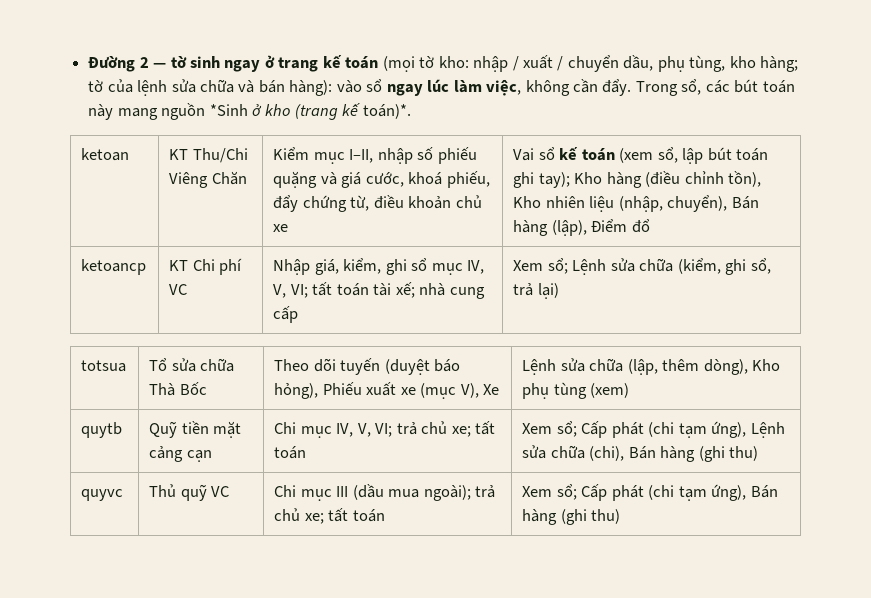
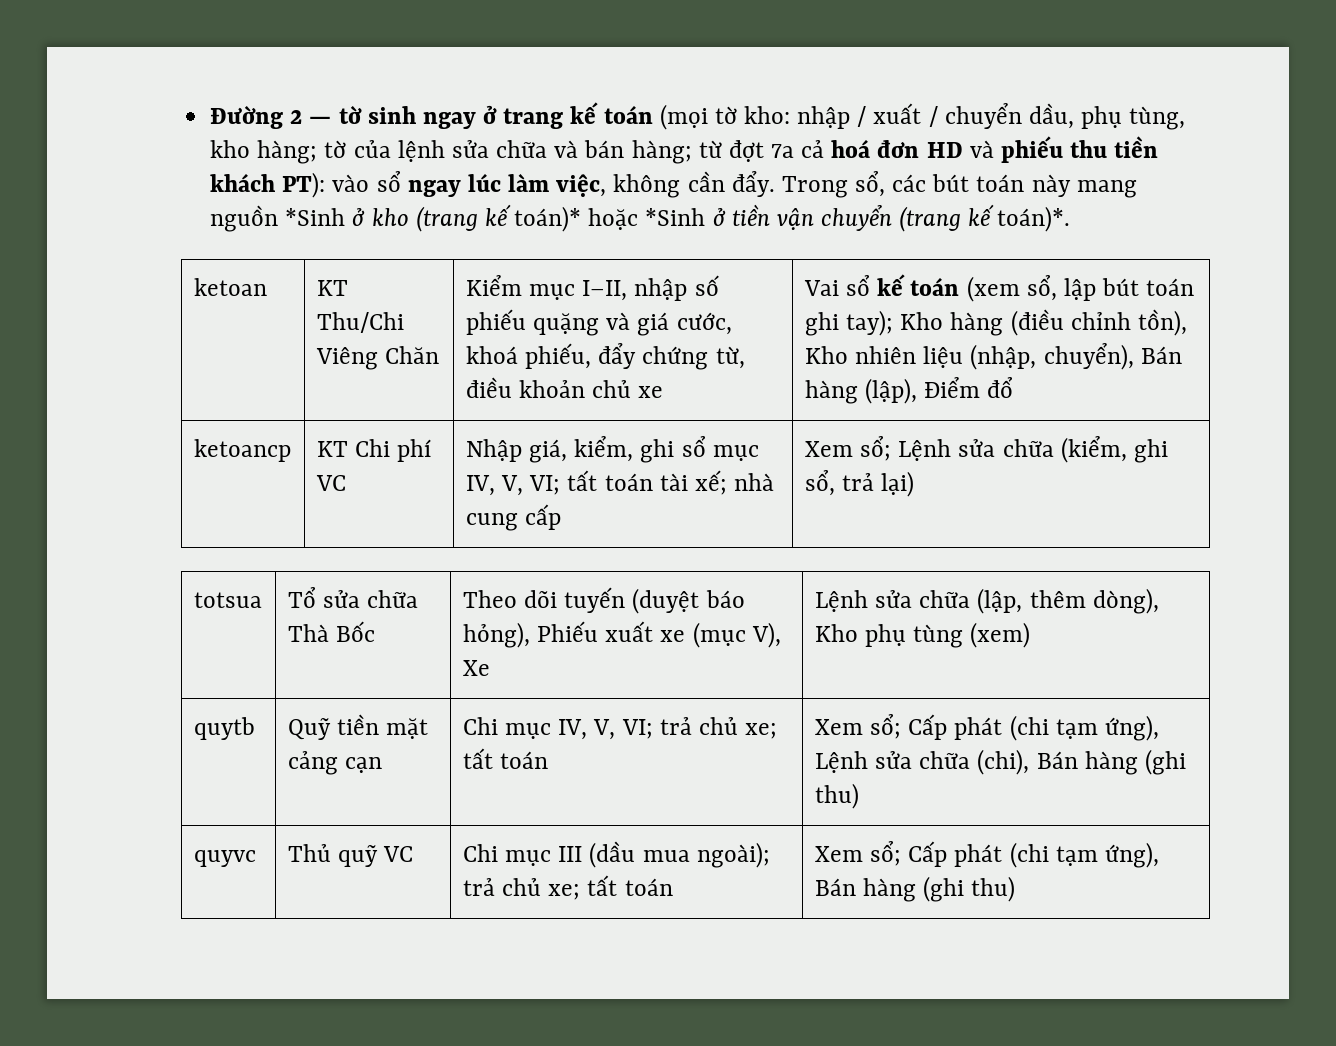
[289,80,333,96] hàng): -> [631,136,1159,164] [210,172,326,198] hàng; từ đợt 7a cả hoá đơn HD và phiếu thu tiền khách PT):
(361, 109) none -> [514,204,995,232] toán)* hoặc *Sinh ở tiền vận chuyển (trang kế

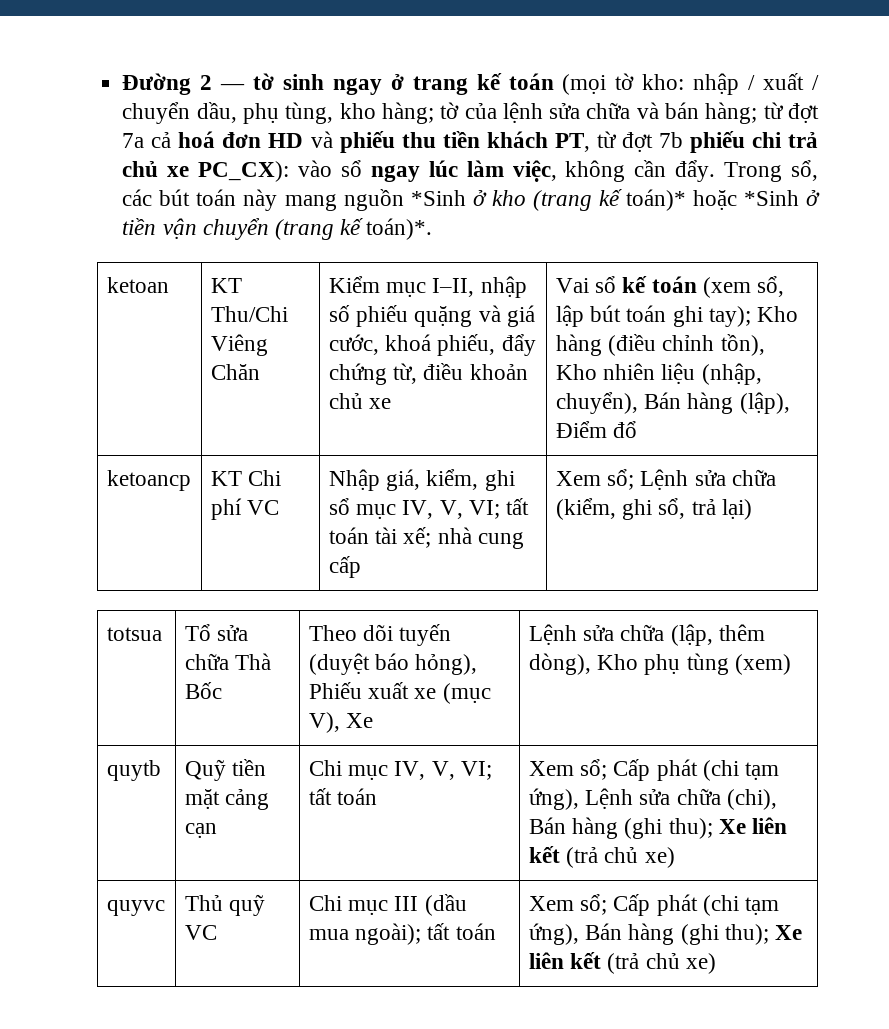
[282,172,326,198] PT): -> [554,131,819,153] [122,161,290,182] PT, từ đợt 7b phiếu chi trả chủ xe PC_CX):
[659,717,778,739] trả chủ xe; -> (492, 770) none
[814,783,859,809] thu) -> [668,817,788,839] [528,846,675,868] thu); Xe liên kết (trả chủ xe)
[462,878,581,900] trả chủ xe; -> (422, 934) none
[971,876,1016,902] thu) -> [724,924,803,945] [528,952,716,974] thu); Xe liên kết (trả chủ xe)

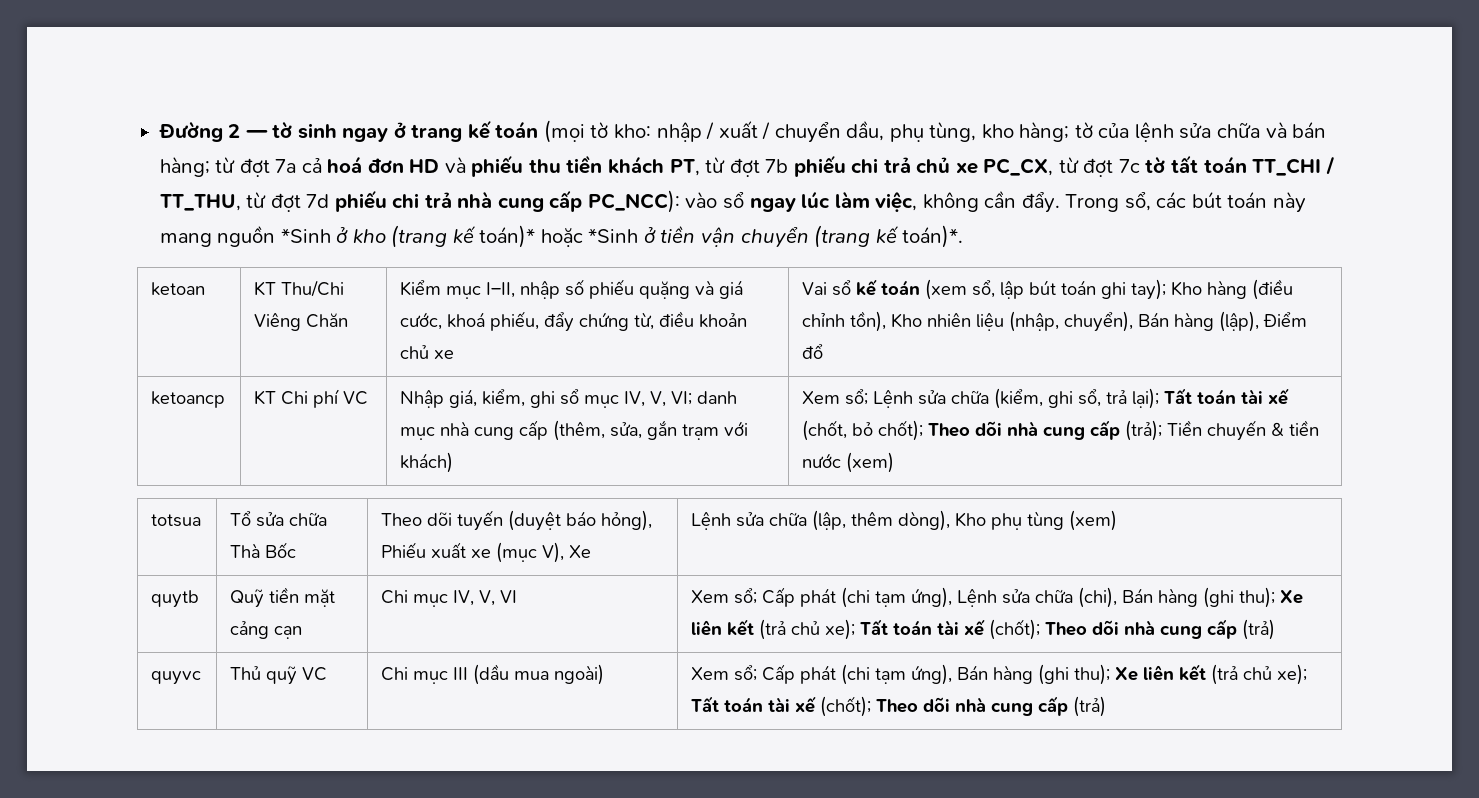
[198,161,290,182] PC_CX): -> [983,155,1335,177] [159,190,680,213] PC_CX, từ đợt 7c tờ tất toán TT_CHI / TT_THU, từ đợt 7d phiếu chi trả nhà cung cấp PC_NCC):
[506,498,530,515] [328,527,524,549] [328,556,361,578] tất toán tài xế; nhà cung cấp -> [697,391,738,404] [400,420,749,441] [400,452,454,473] danh mục nhà cung cấp (thêm, sửa, gắn trạm với khách)
[721,499,752,520] lại) -> [1132,388,1290,409] [802,420,1320,441] [802,452,895,473] lại); Tất toán tài xế (chốt, bỏ chốt); Theo dõi nhà cung cấp (trả); Tiền chuyến & tiền nước (xem)
[460,761,492,780] [308,788,378,805] VI; tất toán -> [500,590,518,603] VI
[644,847,675,868] xe) -> [825,619,1276,640] xe); Tất toán tài xế (chốt); Theo dõi nhà cung cấp (trả)
[355,923,496,945] ngoài); tất toán -> [554,664,605,685] ngoài)
[685,953,716,974] xe) -> [1277,664,1308,685] [691,696,1107,717] xe); Tất toán tài xế (chốt); Theo dõi nhà cung cấp (trả)

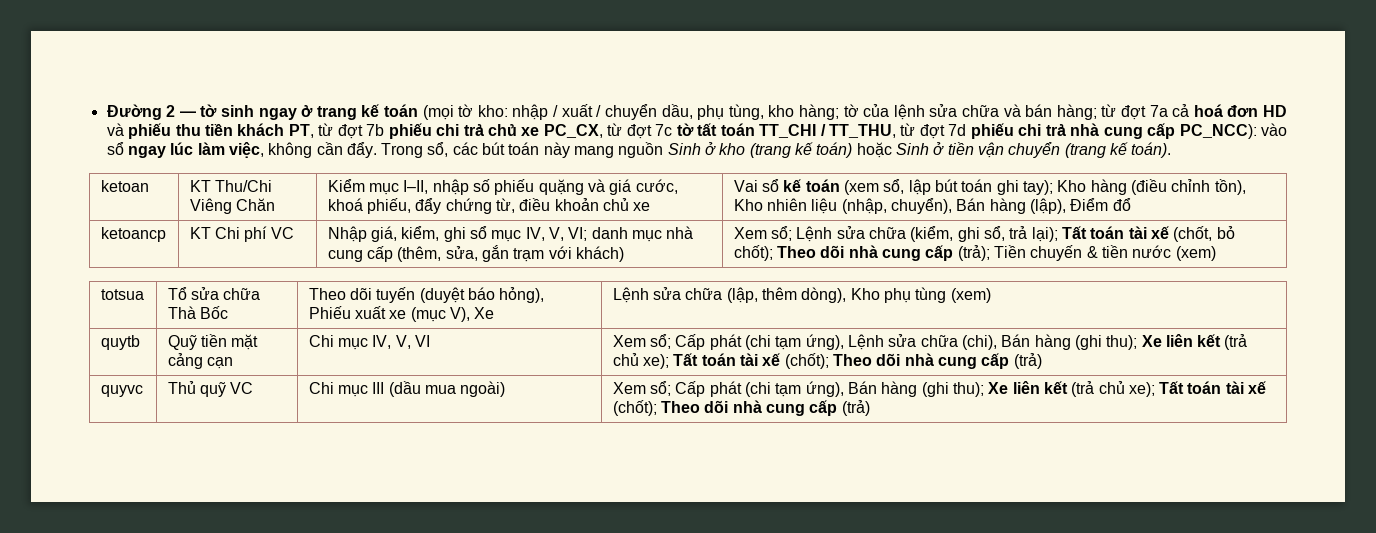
[280,228,331,243] *Sinh -> [667,143,701,155] Sinh
[479,225,639,248] toán)* hoặc *Sinh -> [816,142,929,158] toán) hoặc Sinh
[902,225,964,248] toán)*. -> [1131,142,1172,158] toán).

